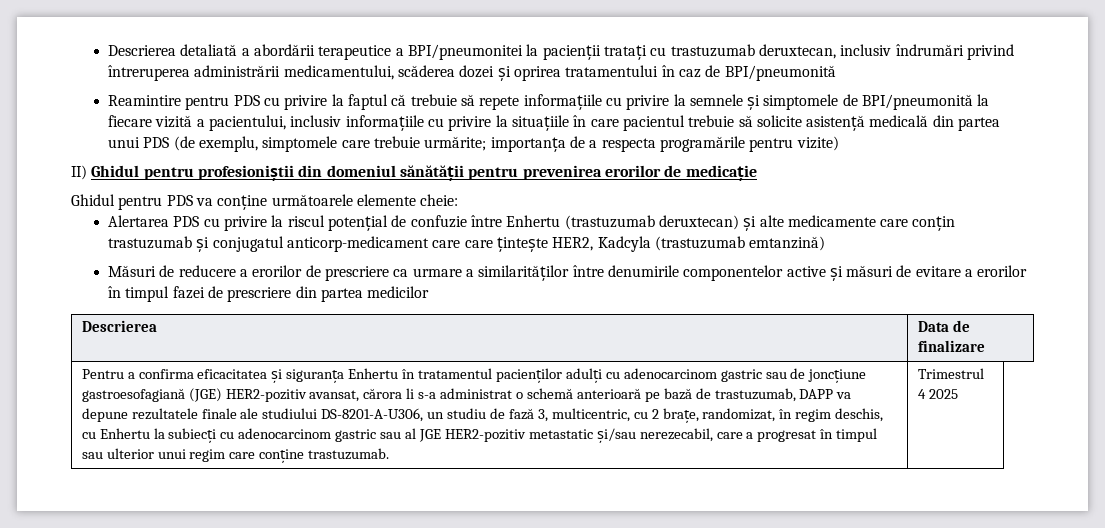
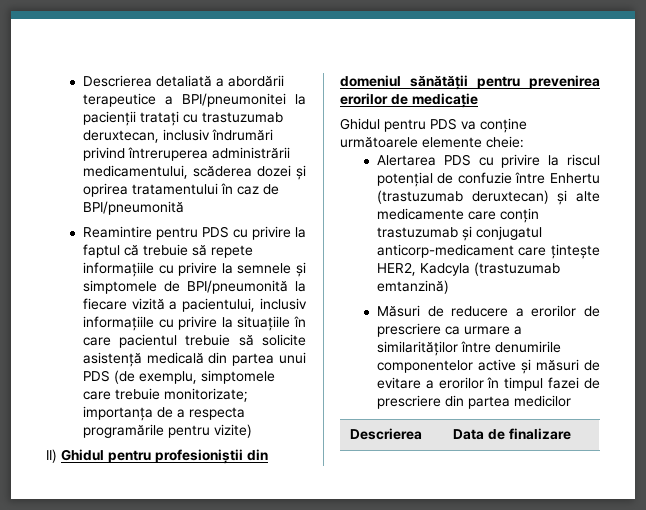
[424,136,487,151] urmărite; -> [163,388,248,402] monitorizate;
[464,240,493,248] care -> (547, 251) none
[81,368,867,383] [81,388,852,402] [81,408,884,423] [81,428,878,443] [81,448,390,463] [917,368,984,379] [917,389,958,399] // Pentru a confirma eficacitatea și siguranța Enhertu în tratamentul pacienților adulți cu adenocarcinom gastric sau de joncțiune gastroesofagiană (JGE) HER2-pozitiv avansat, cărora li s-a administrat o schemă anterioară pe bază de trastuzumab, DAPP va depune rezultatele finale ale studiului DS-8201-A-U306, un studiu de fază 3, multicentric, cu 2 brațe, randomizat, în regim deschis, cu Enhertu la subiecți cu adenocarcinom gastric sau al JGE HER2-pozitiv metastatic și/sau nerezecabil, care a progresat în timpul sau ulterior unui regim care conține trastuzumab. | Trimestrul 4 2025 -> (571, 434) none

